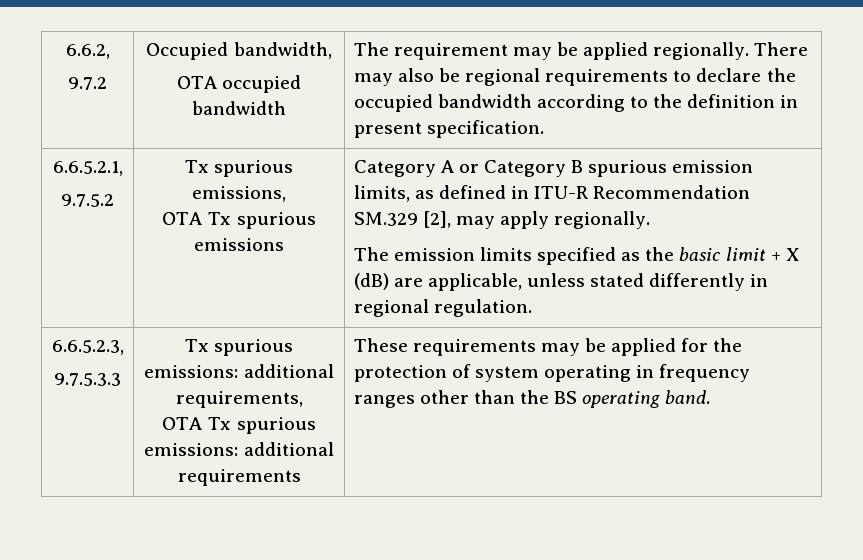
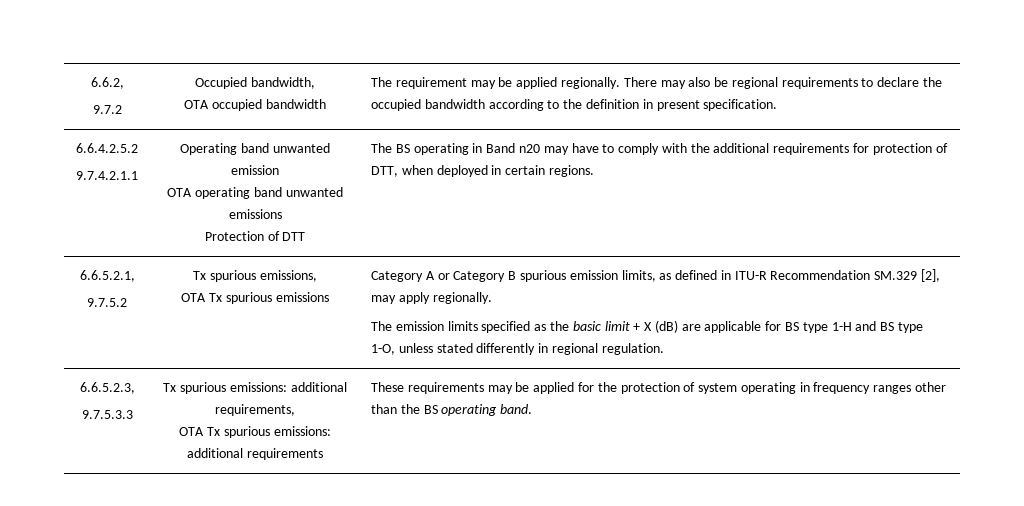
(544, 129) none -> [76,143,138,153] [76,171,138,180] [180,143,330,155] [231,165,279,175] [167,187,343,199] [228,209,282,219] [204,231,306,241] [371,143,948,155] [371,165,594,177] // 6.6.4.2.5.2 // 9.7.4.2.1.1 | Operating band unwanted emission // OTA operating band unwanted emissions // Protection of DTT | The BS operating in Band n20 may have to comply with the additional requirements for protection of DTT, when deployed in certain regions.
[427,273,522,291] applicable, -> [704,321,923,333] [371,344,396,355] applicable for BS type 1-H and BS type 1-O,

